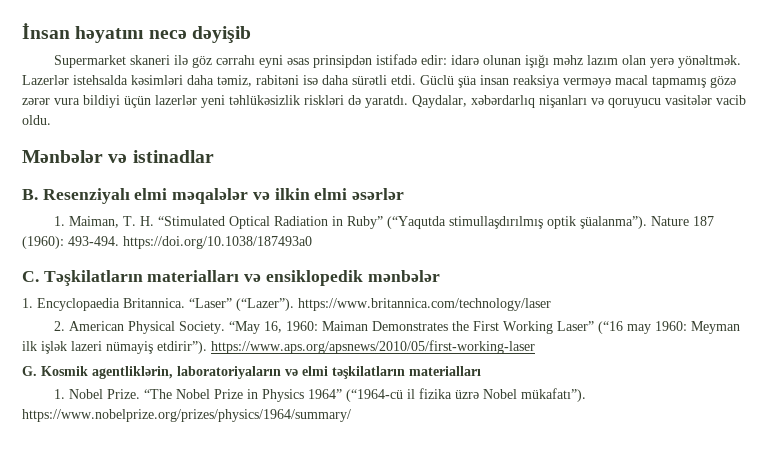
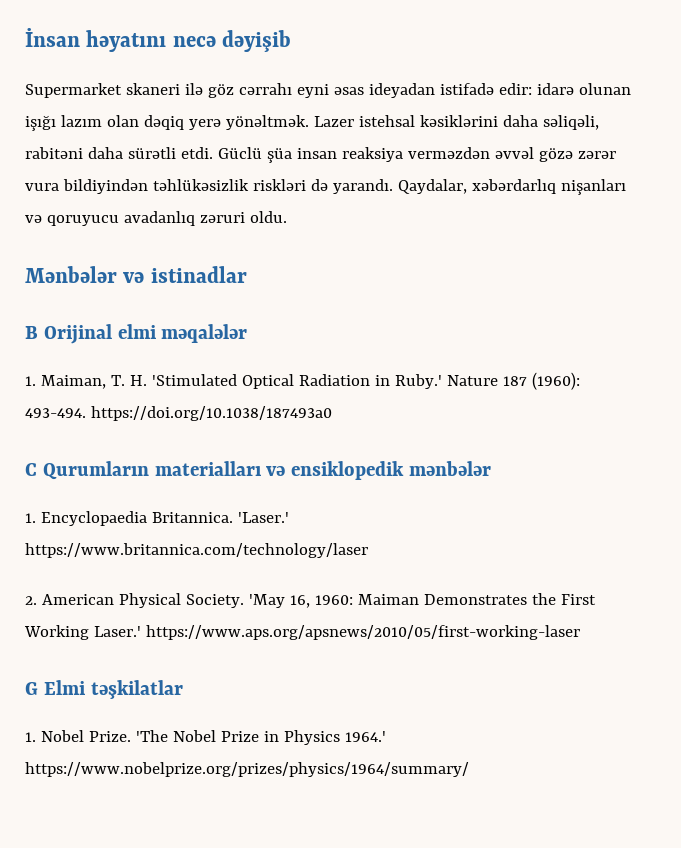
[312,55,372,68] prinsipdən -> [368,83,435,98] ideyadan
[552,55,583,65] məhz -> (56, 123) none
(646, 60) none -> [143,115,184,130] dəqiq
[22,75,318,87] Lazerlər istehsalda kəsimləri daha təmiz, rabitəni isə -> [313,115,599,130] [25,147,83,159] Lazer istehsal kəsiklərini daha səliqəli, rabitəni
[563,75,736,88] [22,95,225,108] verməyə macal tapmamış gözə zərər vura bildiyi üçün lazerlər yeni -> [407,147,616,162] [25,179,148,194] verməzdən əvvəl gözə zərər vura bildiyindən
[365,95,408,108] yaratdı. -> [332,179,393,194] yarandı.
[665,95,746,105] vasitələr vacib -> [123,211,245,226] avadanlıq zəruri
[22,188,130,204] B. Resenziyalı -> [25,324,112,344] B Orijinal
[252,188,405,200] və ilkin elmi əsərlər -> (248, 333) none
[157,216,225,226] “Stimulated -> [151,374,237,386] 'Stimulated
[346,216,647,229] Ruby” (“Yaqutda stimullaşdırılmış optik şüalanma”). -> [394,374,442,389] Ruby.'
[22,270,143,286] C. Təşkilatların -> [25,461,149,480] C Qurumların
[189,298,294,311] “Laser” (“Lazer”). -> [237,512,289,523] 'Laser.'
[228,321,260,334] “May -> [248,594,285,608] 'May
[556,321,740,334] [22,340,535,354] [22,366,481,379] Laser” (“16 may 1960: Meyman ilk işlək lazeri nümayiş etdirir”). https://www.aps.org/apsnews/2010/05/first-working-laser // G. Kosmik agentliklərin, laboratoriyaların və elmi təşkilatların materialları -> [93,625,580,640] [25,680,183,699] Laser.' https://www.aps.org/apsnews/2010/05/first-working-laser // G Elmi təşkilatlar
[143,389,172,399] “The -> [135,730,168,742] 'The
[307,388,586,402] 1964” (“1964-cü il fizika üzrə Nobel mükafatı”). -> [344,731,386,742] 1964.'

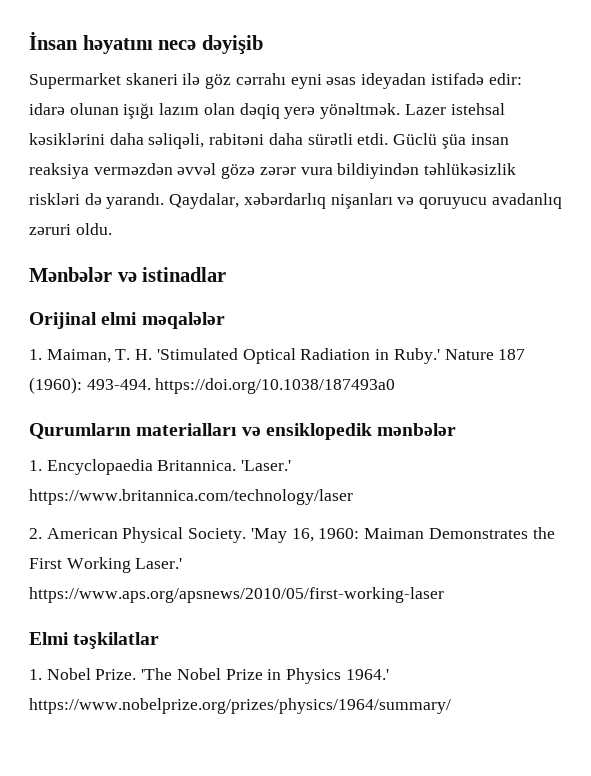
[25,326,38,339] B -> (227, 274) none
[25,463,37,476] C -> (396, 386) none
[25,682,38,695] G -> (444, 595) none

